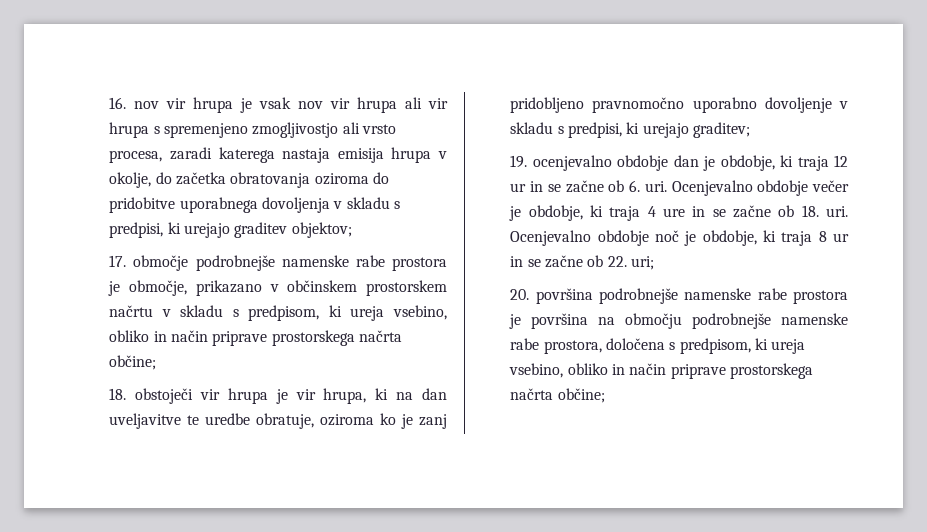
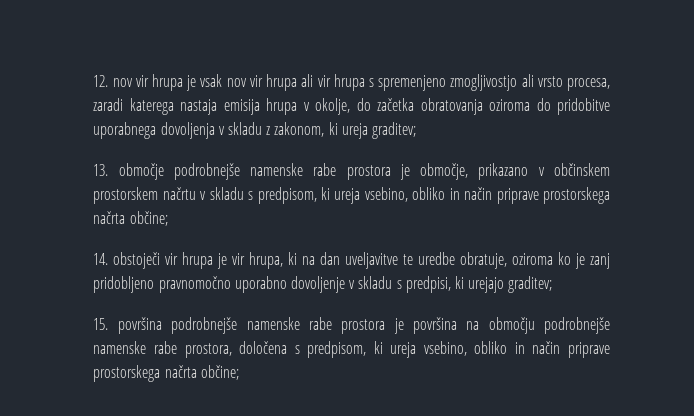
[109,97,127,109] 16. -> [93,75,109,87] 12.
[393,201,400,209] [109,222,352,238] [109,255,127,267] s predpisi, ki urejajo graditev objektov; // 17. -> [266,122,416,139] [93,164,109,176] z zakonom, ki ureja graditev; // 13.
[109,388,127,400] 18. -> [93,253,109,265] 14.
[510,155,848,171] [510,180,849,196] [509,205,848,221] [510,230,849,246] [510,255,654,270] [510,289,530,300] 19. ocenjevalno obdobje dan je obdobje, ki traja 12 ur in se začne ob 6. uri. Ocenjevalno obdobje večer je obdobje, ki traja 4 ure in se začne ob 18. uri. Ocenjevalno obdobje noč je obdobje, ki traja 8 ur in se začne ob 22. uri; // 20. -> [93,318,109,330] 15.

